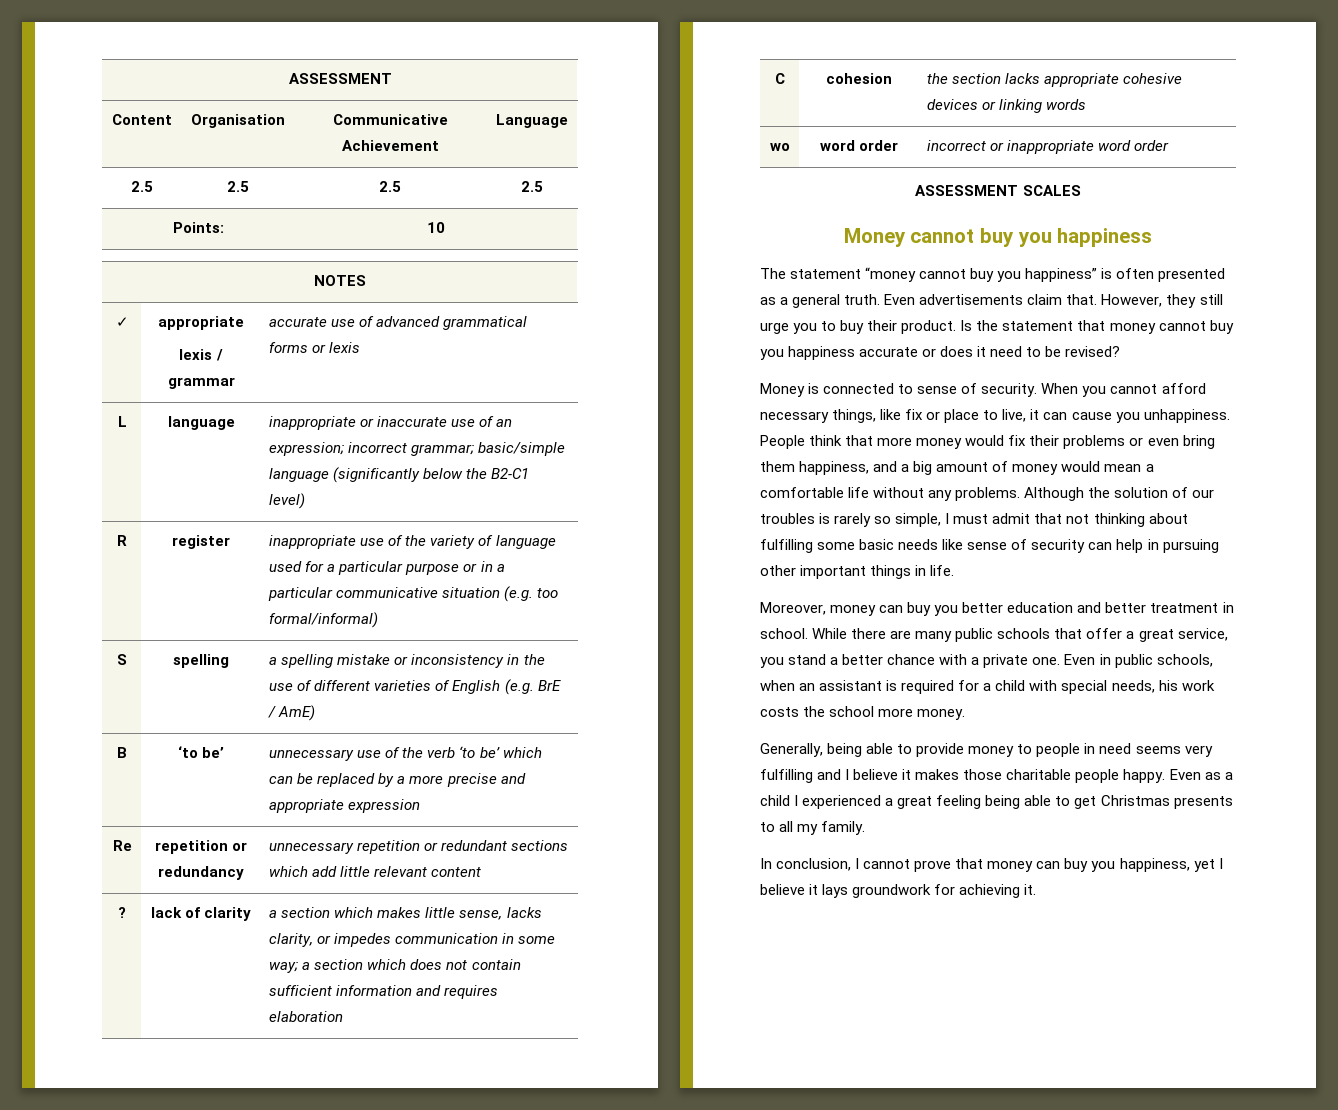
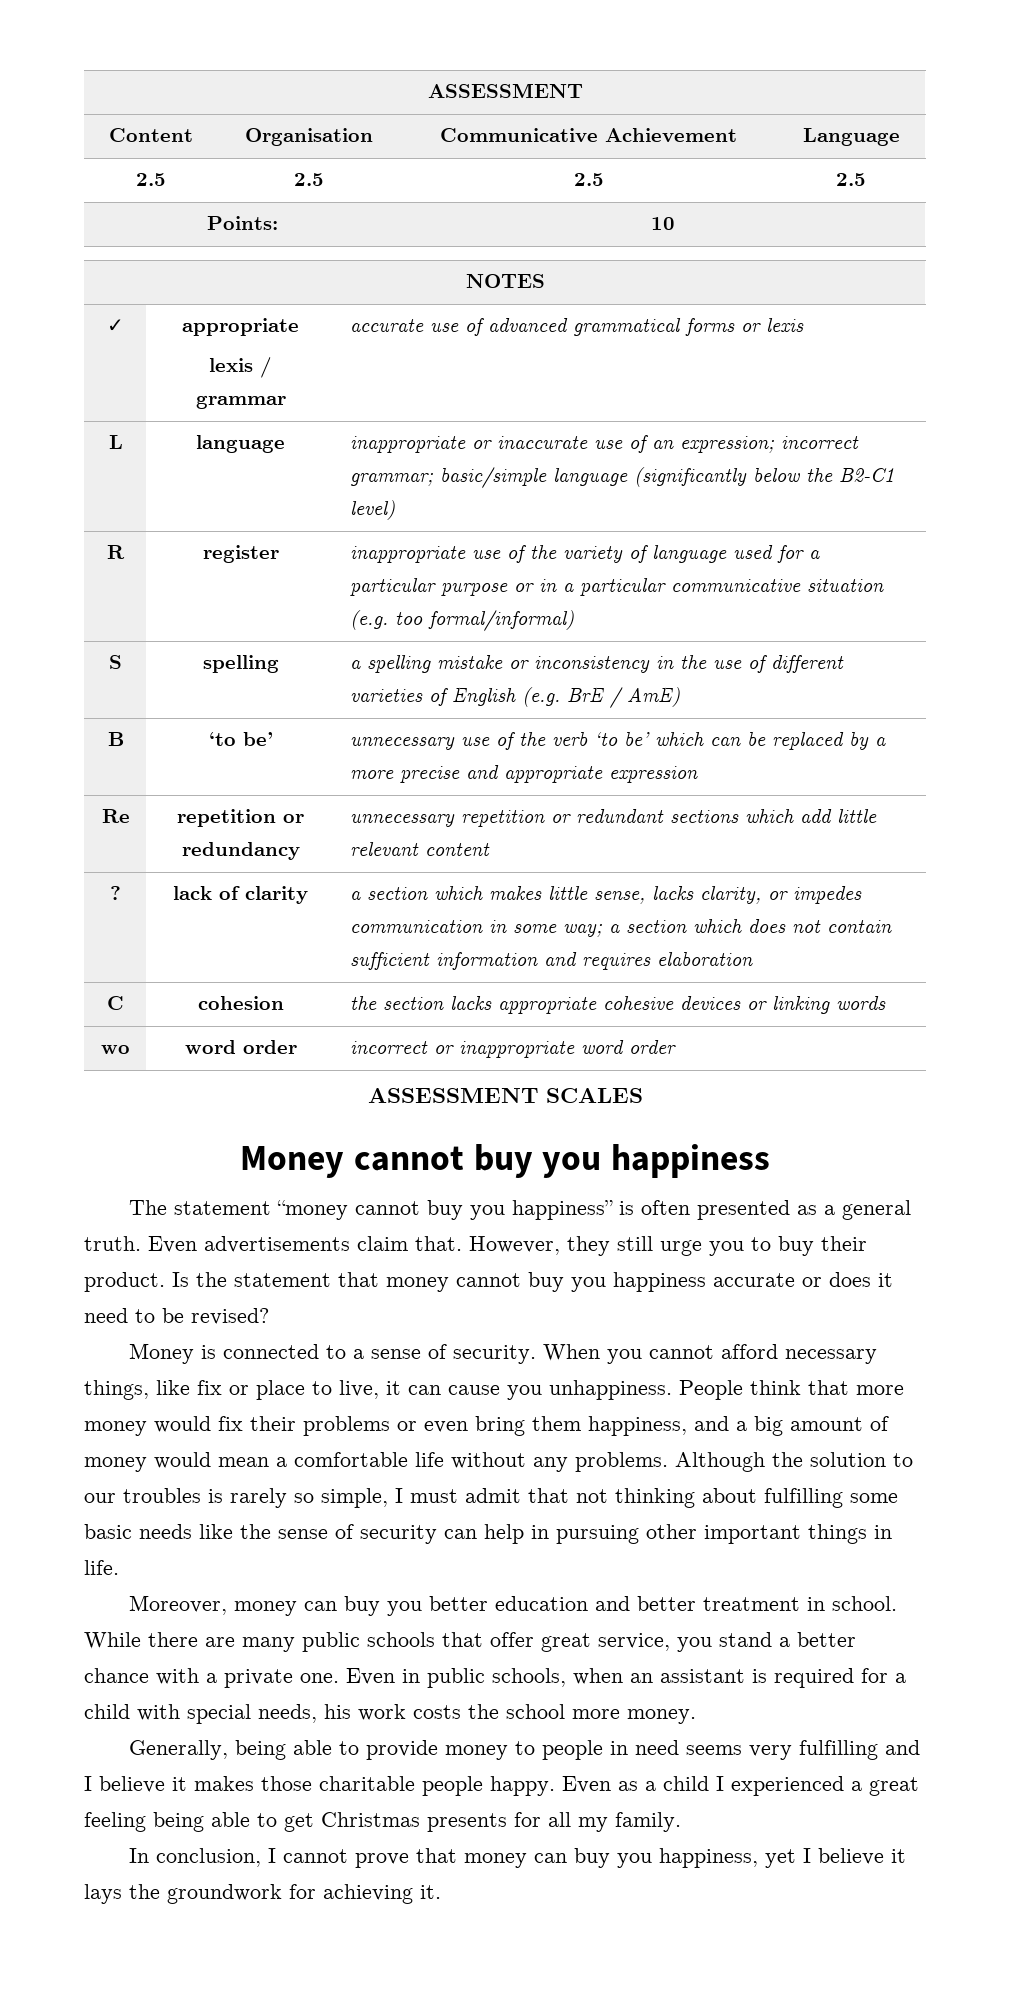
(914, 389) none -> [353,1349,365,1359] a
[1172,487,1189,498] of -> [893,1453,913,1467] to
(964, 544) none -> [240,1524,271,1539] the
[1126,631,1135,639] a -> (534, 1639) none
[760,822,775,832] to -> [514,1812,541,1827] for
(849, 891) none -> [129,1884,160,1899] the

